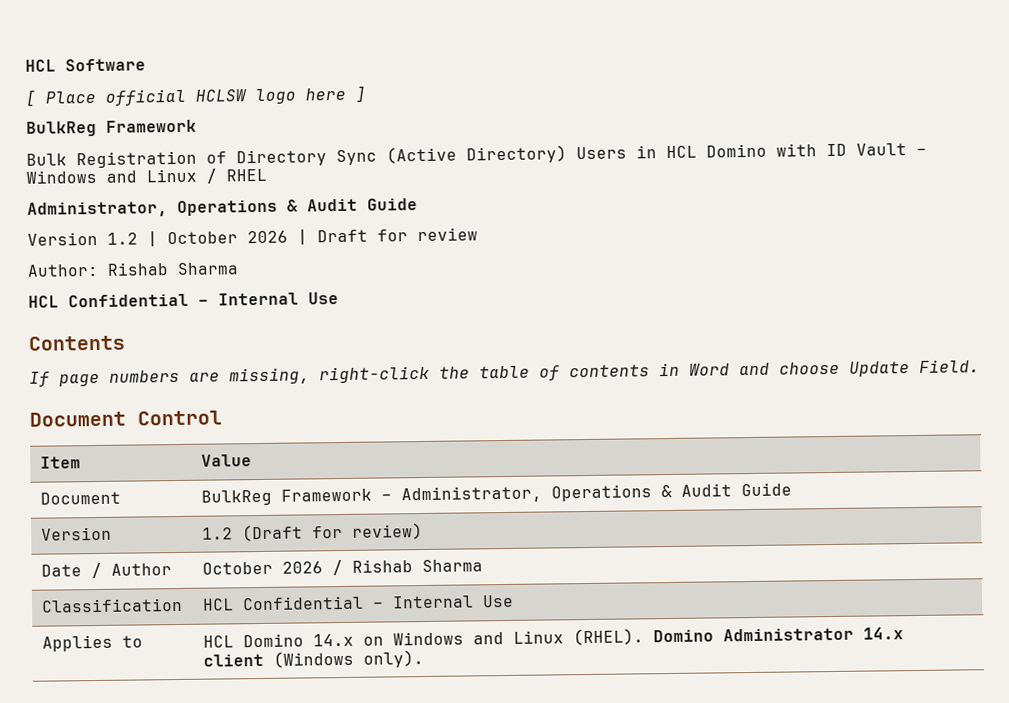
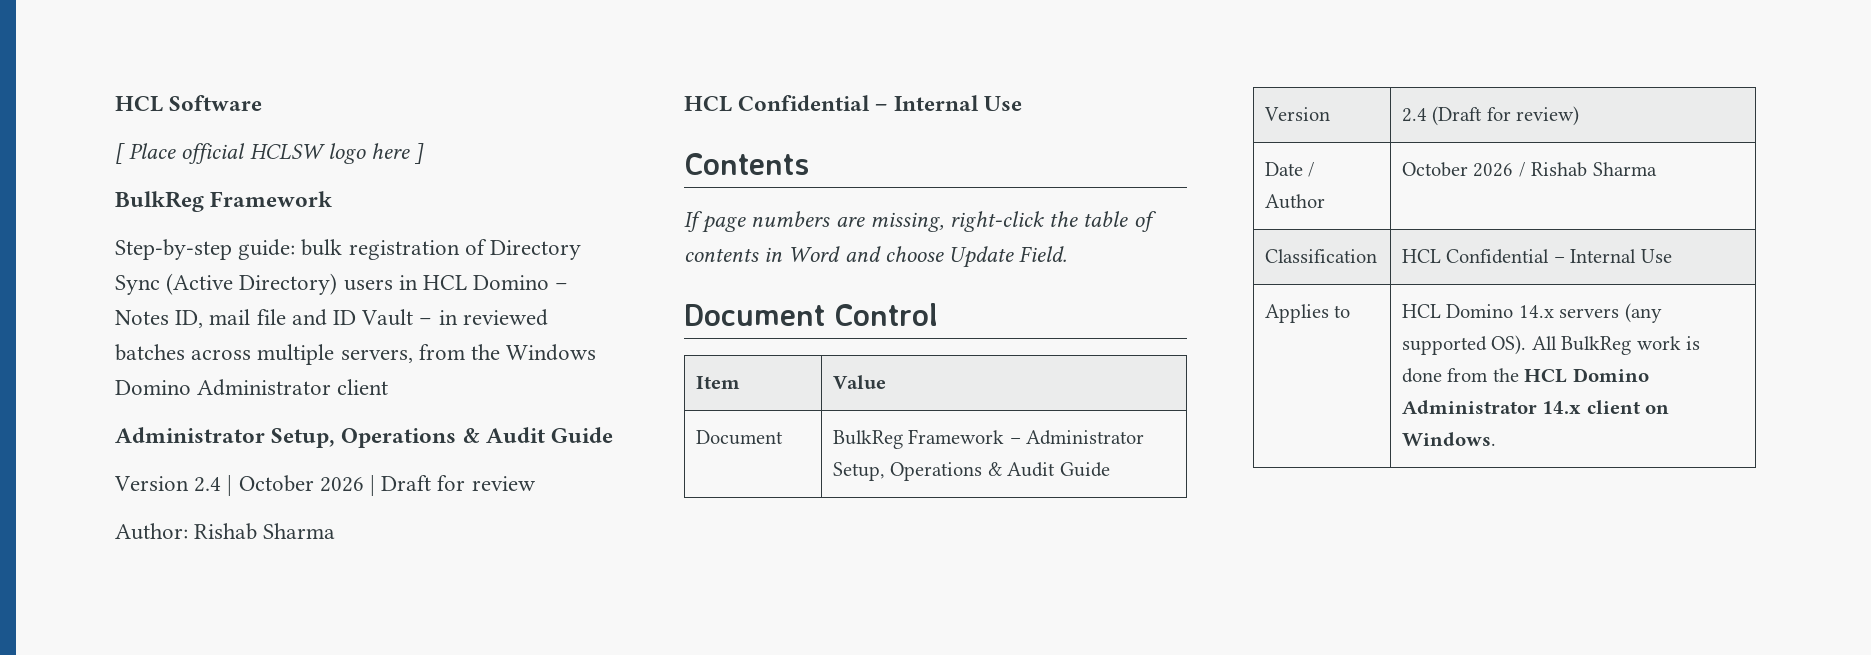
[26,150,197,169] Bulk Registration -> [115,239,460,260] Step-by-step guide: bulk registration
[576,146,627,160] Users -> [343,279,393,291] users
[776,143,927,157] [26,168,267,184] [27,198,418,218] [27,231,138,246] with ID Vault – Windows and Linux / RHEL // Administrator, Operations & Audit Guide // Version 1.2 -> [555,283,569,290] [115,309,548,328] [115,344,597,365] [115,379,389,396] [115,427,614,448] [114,476,222,492] – Notes ID, mail file and ID Vault – in reviewed batches across multiple servers, from the Windows Domino Administrator client // Administrator Setup, Operations & Audit Guide // Version 2.4
[401,485,543,504] Administrator, -> [1026,430,1145,445] [832,462,885,481] Administrator Setup,
[202,527,234,540] 1.2 -> [1401,108,1427,122] 2.4
[363,628,645,646] on Windows and Linux (RHEL). -> [1559,303,1662,323] [1401,335,1701,355] [1401,368,1568,383] servers (any supported OS). All BulkReg work is done from the HCL
[273,649,425,668] (Windows only). -> [1645,405,1670,414] [1401,432,1496,446] on Windows.

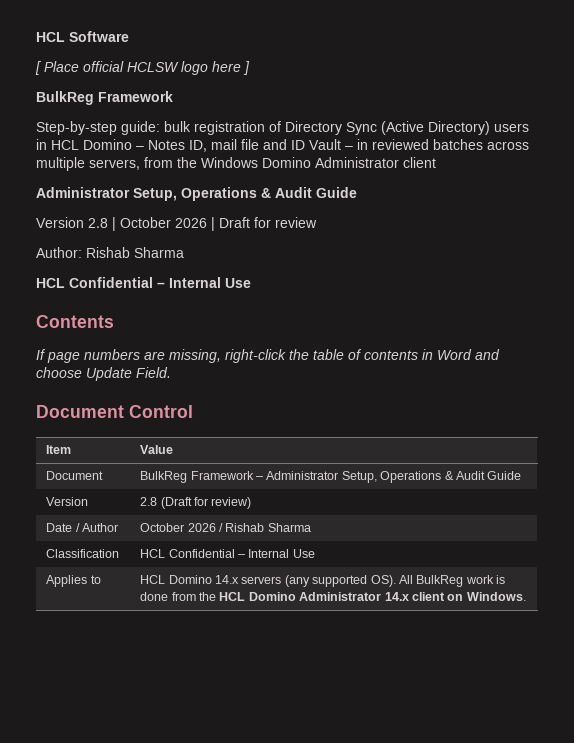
[194,477,222,492] 2.4 -> [88,218,108,228] 2.8
[1401,108,1427,122] 2.4 -> [140,497,158,506] 2.8

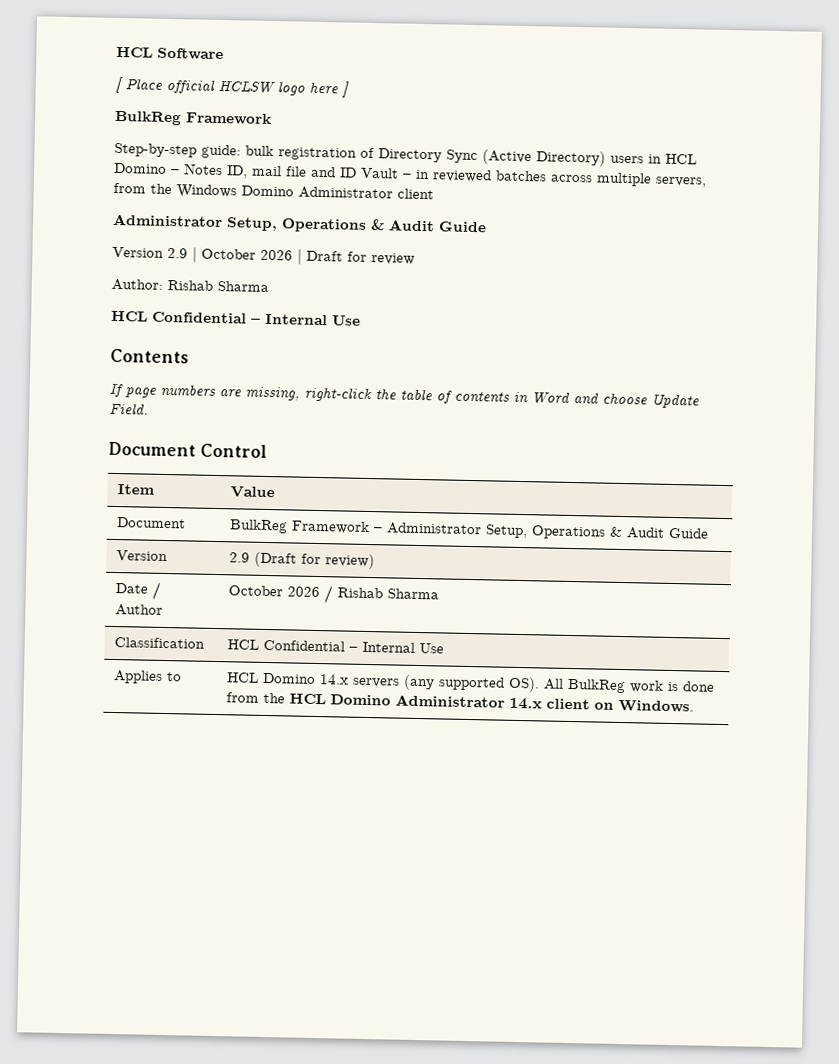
[88,218,108,228] 2.8 -> [167,247,188,259] 2.9
[140,497,158,506] 2.8 -> [228,552,250,563] 2.9

